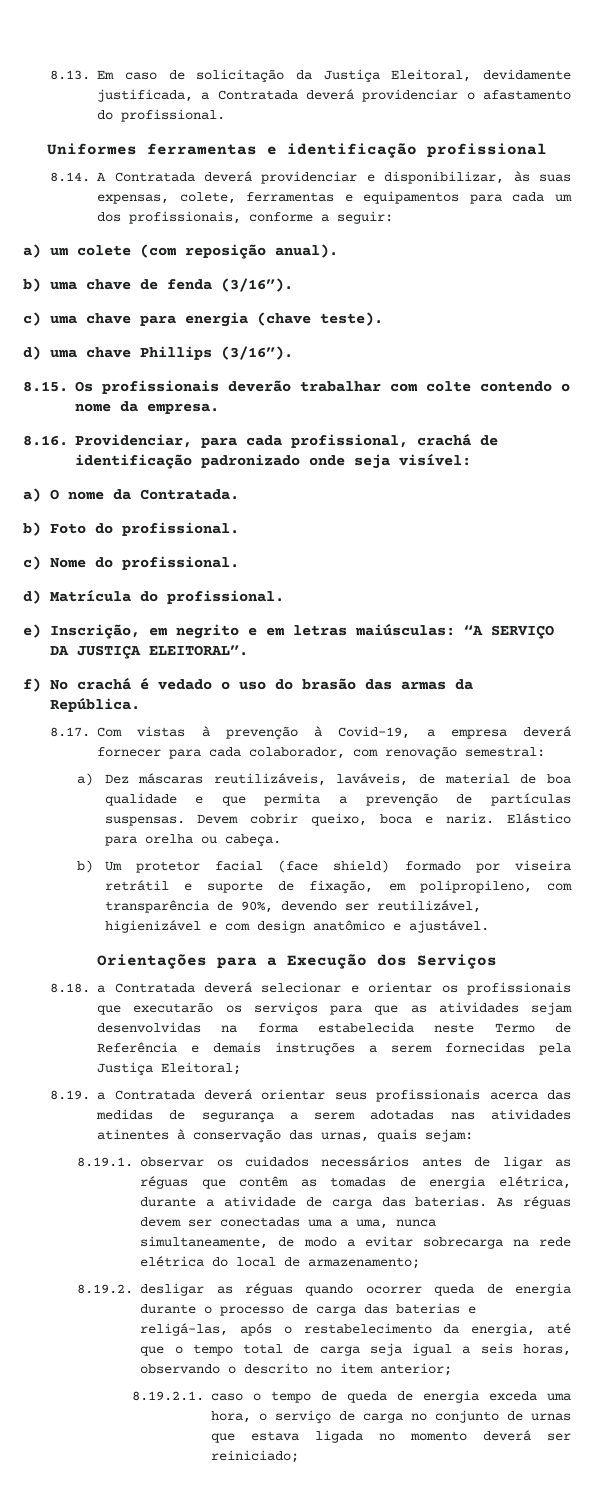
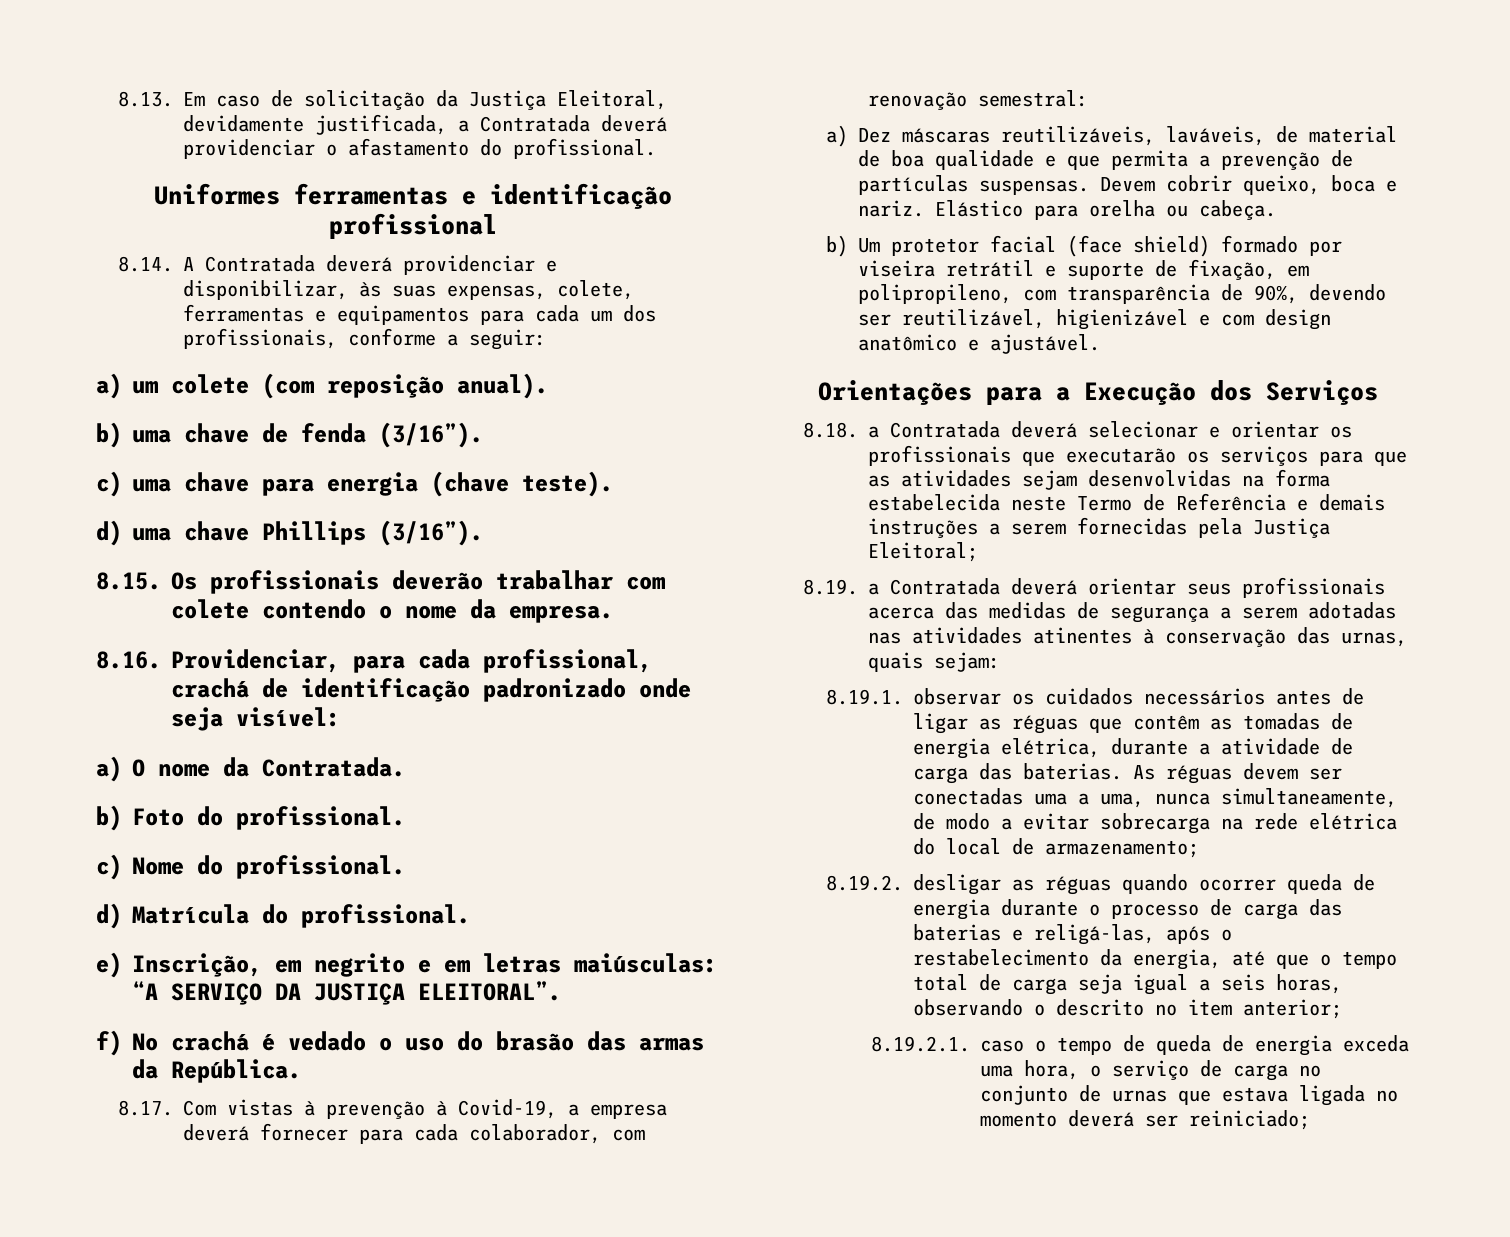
[426,381,471,392] colte -> [171,599,249,619] colete

